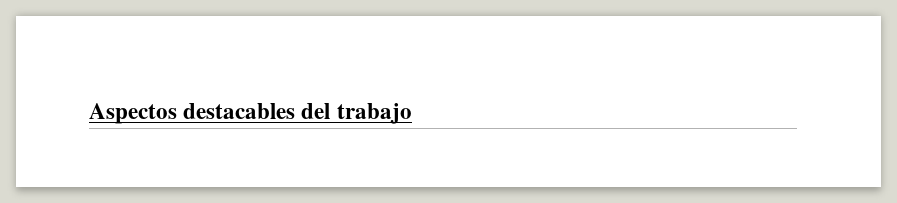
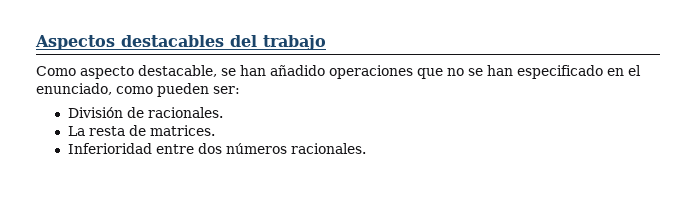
(412, 113) none -> [36,65,641,79] [36,83,240,97] [67,107,223,118] [67,125,215,136] [67,143,366,154] // Como aspecto destacable, se han añadido operaciones que no se han especificado en el enunciado, como pueden ser: // División de racionales. // La resta de matrices. // Inferioridad entre dos números racionales.

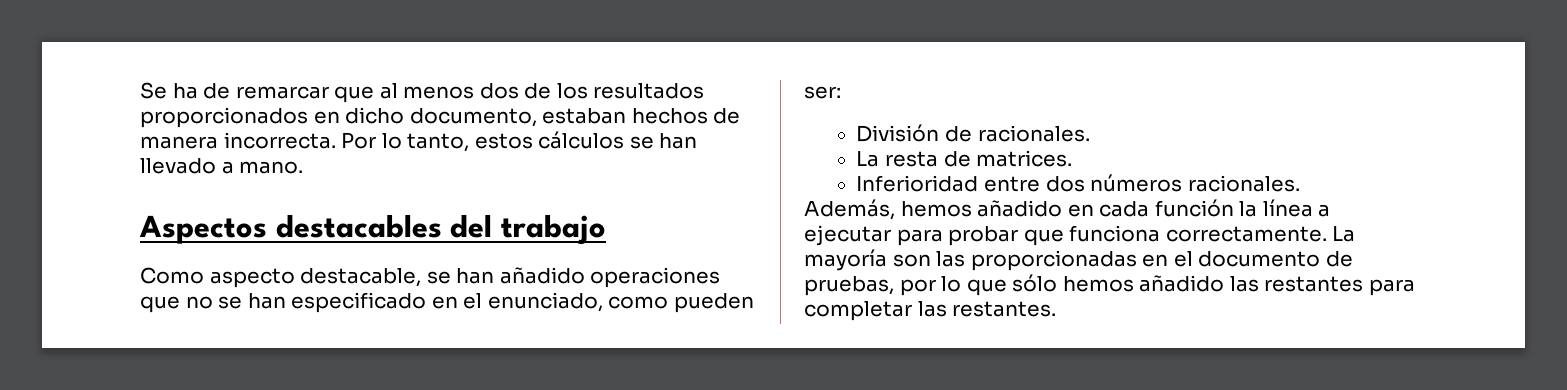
(35, 42) none -> [140,82,705,103] [140,107,741,128] [140,131,698,152] [140,158,304,174] Se ha de remarcar que al menos dos de los resultados proporcionados en dicho documento, estaban hechos de manera incorrecta. Por lo tanto, estos cálculos se han llevado a mano. //
(366, 148) none -> [804,199,1331,220] [804,225,1356,246] [804,249,1353,271] [804,274,1415,296] [804,301,1057,321] // Además, hemos añadido en cada función la línea a ejecutar para probar que funciona correctamente. La mayoría son las proporcionadas en el documento de pruebas, por lo que sólo hemos añadido las restantes para completar las restantes.

